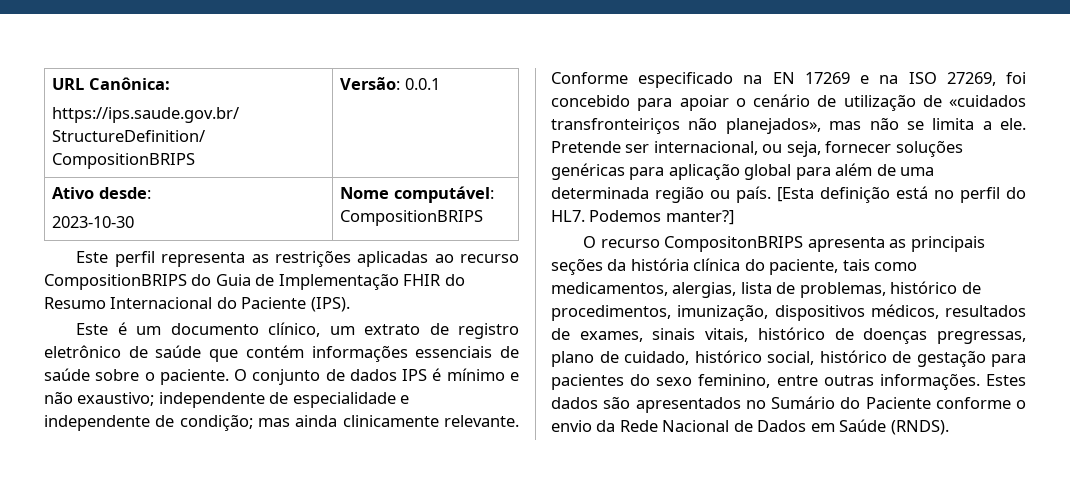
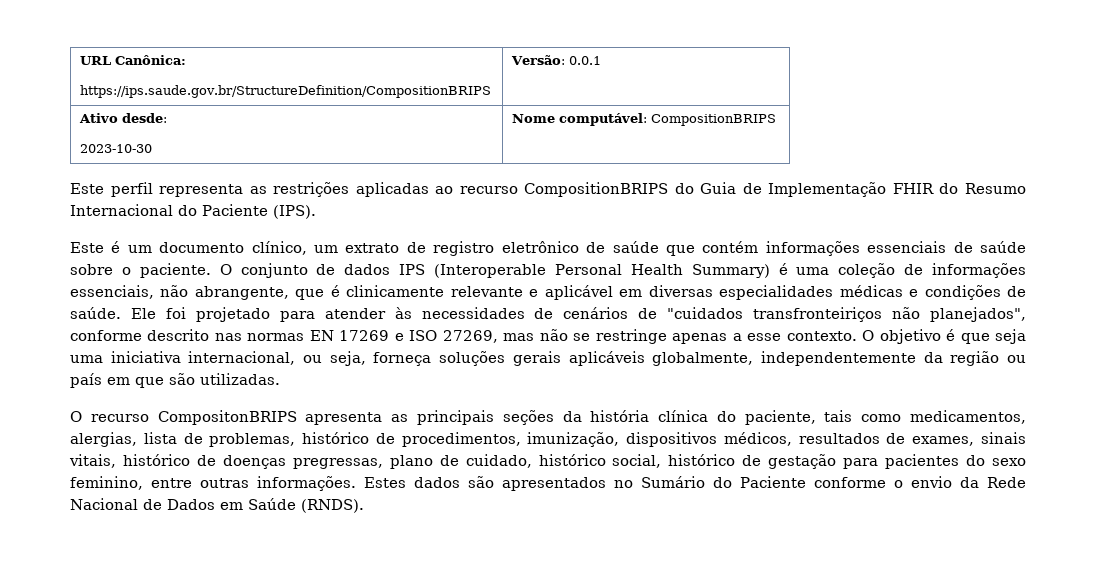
[432,368,519,381] [44,391,410,408] [44,414,519,431] [551,72,763,88] é mínimo e não exaustivo; independente de especialidade e independente de condição; mas ainda clinicamente relevante. Conforme especificado na -> [434,263,1026,278] [70,285,1026,300] [70,307,1026,322] [70,329,305,341] (Interoperable Personal Health Summary) é uma coleção de informações essenciais, não abrangente, que é clinicamente relevante e aplicável em diversas especialidades médicas e condições de saúde. Ele foi projetado para atender às necessidades de cenários de "cuidados transfronteiriços não planejados", conforme descrito nas normas
[879,75,899,84] na -> (404, 337) none
[1006,72,1026,84] [551,94,1026,111] [551,117,1026,134] [551,140,963,157] [551,163,935,180] [551,186,1026,203] [551,210,734,225] foi concebido para apoiar o cenário de utilização de «cuidados transfronteiriços não planejados», mas não se limita a ele. Pretende ser internacional, ou seja, fornecer soluções genéricas para aplicação global para além de uma determinada região ou país. [Esta definição está no perfil do HL7. Podemos manter?] -> [503,329,1026,344] [70,351,1026,366] [70,373,280,388] mas não se restringe apenas a esse contexto. O objetivo é que seja uma iniciativa internacional, ou seja, forneça soluções gerais aplicáveis globalmente, independentemente da região ou país em que são utilizadas.

